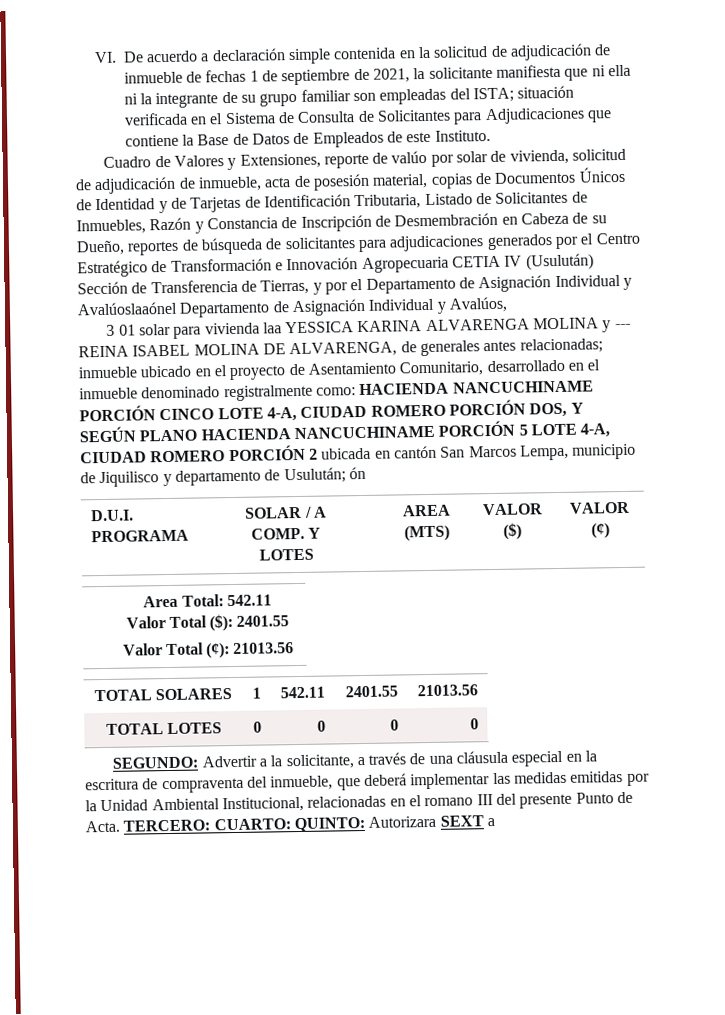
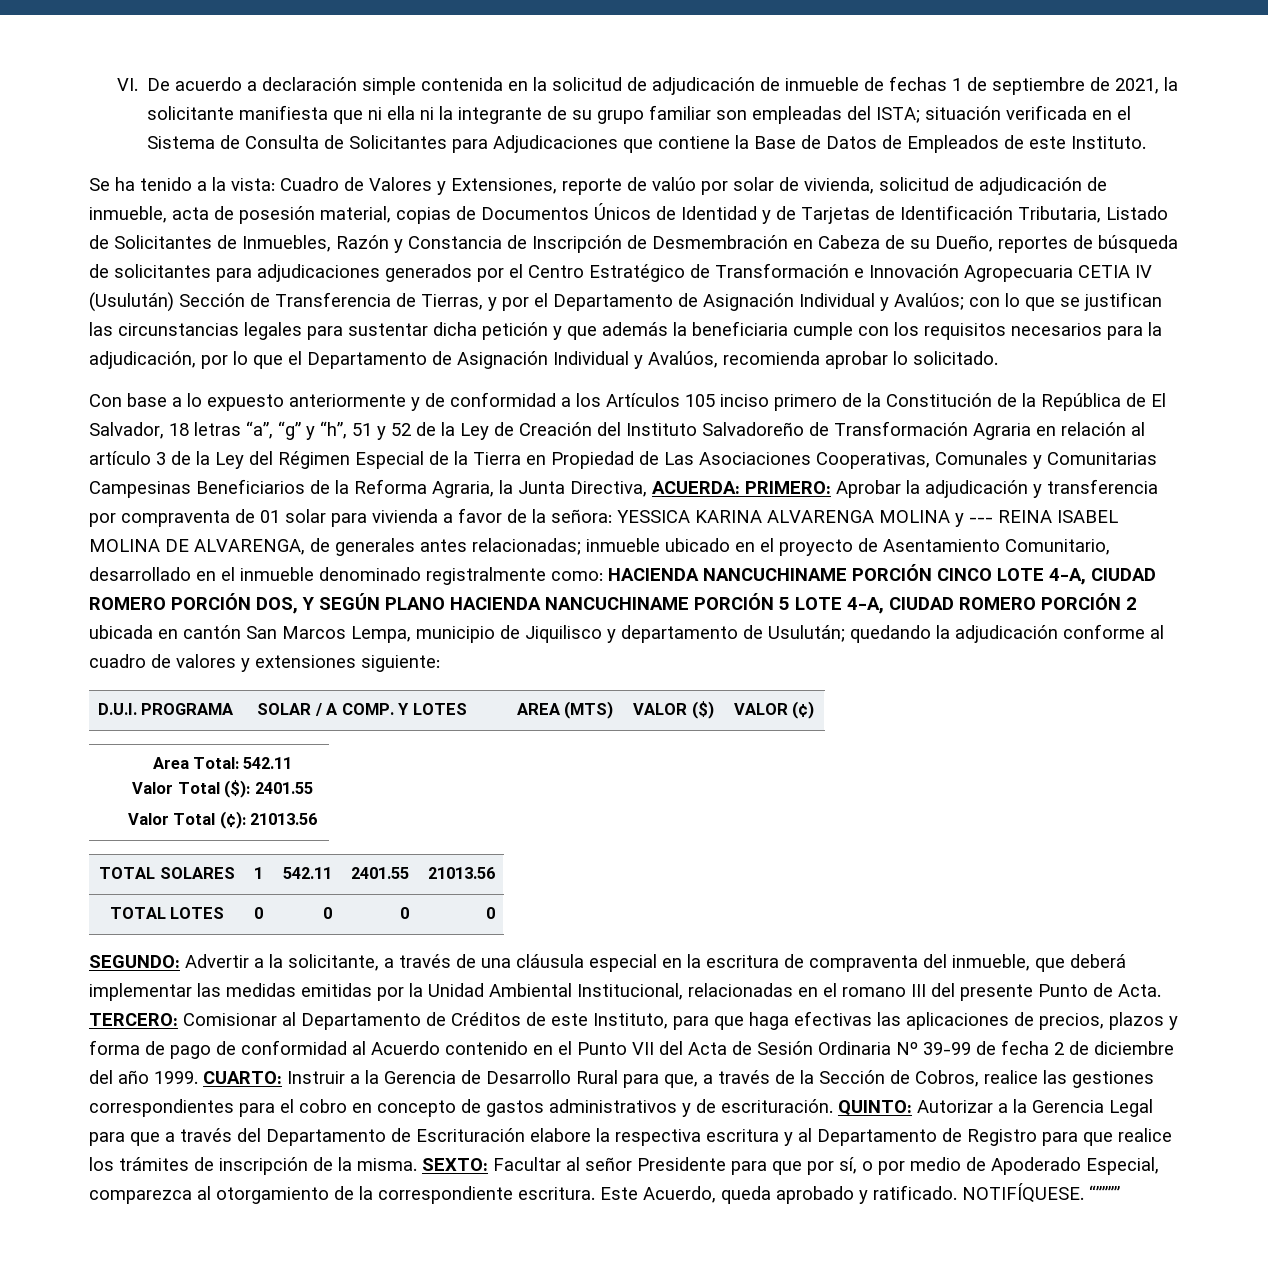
(491, 135) none -> [89,177,275,191] Se ha tenido a la vista:
[77,301,178,316] Avalúoslaaónel -> [894,292,1162,311] [89,321,1162,340] [89,351,302,369] Avalúos; con lo que se justifican las circunstancias legales para sustentar dicha petición y que además la beneficiaria cumple con los requisitos necesarios para la adjudicación, por lo que el
[106,322,282,339] // 3 01 solar para vivienda laa -> [723,351,998,369] [89,392,1166,411] [89,421,1145,440] [89,451,1157,469] [89,479,1158,498] [89,508,612,527] recomienda aprobar lo solicitado. // Con base a lo expuesto anteriormente y de conformidad a los Artículos 105 inciso primero de la Constitución de la República de El Salvador, 18 letras “a”, “g” y “h”, 51 y 52 de la Ley de Creación del Instituto Salvadoreño de Transformación Agraria en relación al artículo 3 de la Ley del Régimen Especial de la Tierra en Propiedad de Las Asociaciones Cooperativas, Comunales y Comunitarias Campesinas Beneficiarios de la Reforma Agraria, la Junta Directiva, ACUERDA: PRIMERO: Aprobar la adjudicación y transferencia por compraventa de 01 solar para vivienda a favor de la señora:
[348,466,366,480] ón -> [850,624,1164,643] [89,654,440,672] quedando la adjudicación conforme al cuadro de valores y extensiones siguiente:
[213,815,495,833] CUARTO: QUINTO: Autorizara SEXT a -> [183,1011,1178,1030] [89,1040,1174,1059] [89,1070,1154,1088] [89,1099,1153,1117] [89,1128,1172,1146] [89,1157,1159,1175] [89,1183,1120,1204] Comisionar al Departamento de Créditos de este Instituto, para que haga efectivas las aplicaciones de precios, plazos y forma de pago de conformidad al Acuerdo contenido en el Punto VII del Acta de Sesión Ordinaria Nº 39-99 de fecha 2 de diciembre del año 1999. CUARTO: Instruir a la Gerencia de Desarrollo Rural para que, a través de la Sección de Cobros, realice las gestiones correspondientes para el cobro en concepto de gastos administrativos y de escrituración. QUINTO: Autorizar a la Gerencia Legal para que a través del Departamento de Escrituración elabore la respectiva escritura y al Departamento de Registro para que realice los trámites de inscripción de la misma. SEXTO: Facultar al señor Presidente para que por sí, o por medio de Apoderado Especial, comparezca al otorgamiento de la correspondiente escritura. Este Acuerdo, queda aprobado y ratificado. NOTIFÍQUESE. “””””

